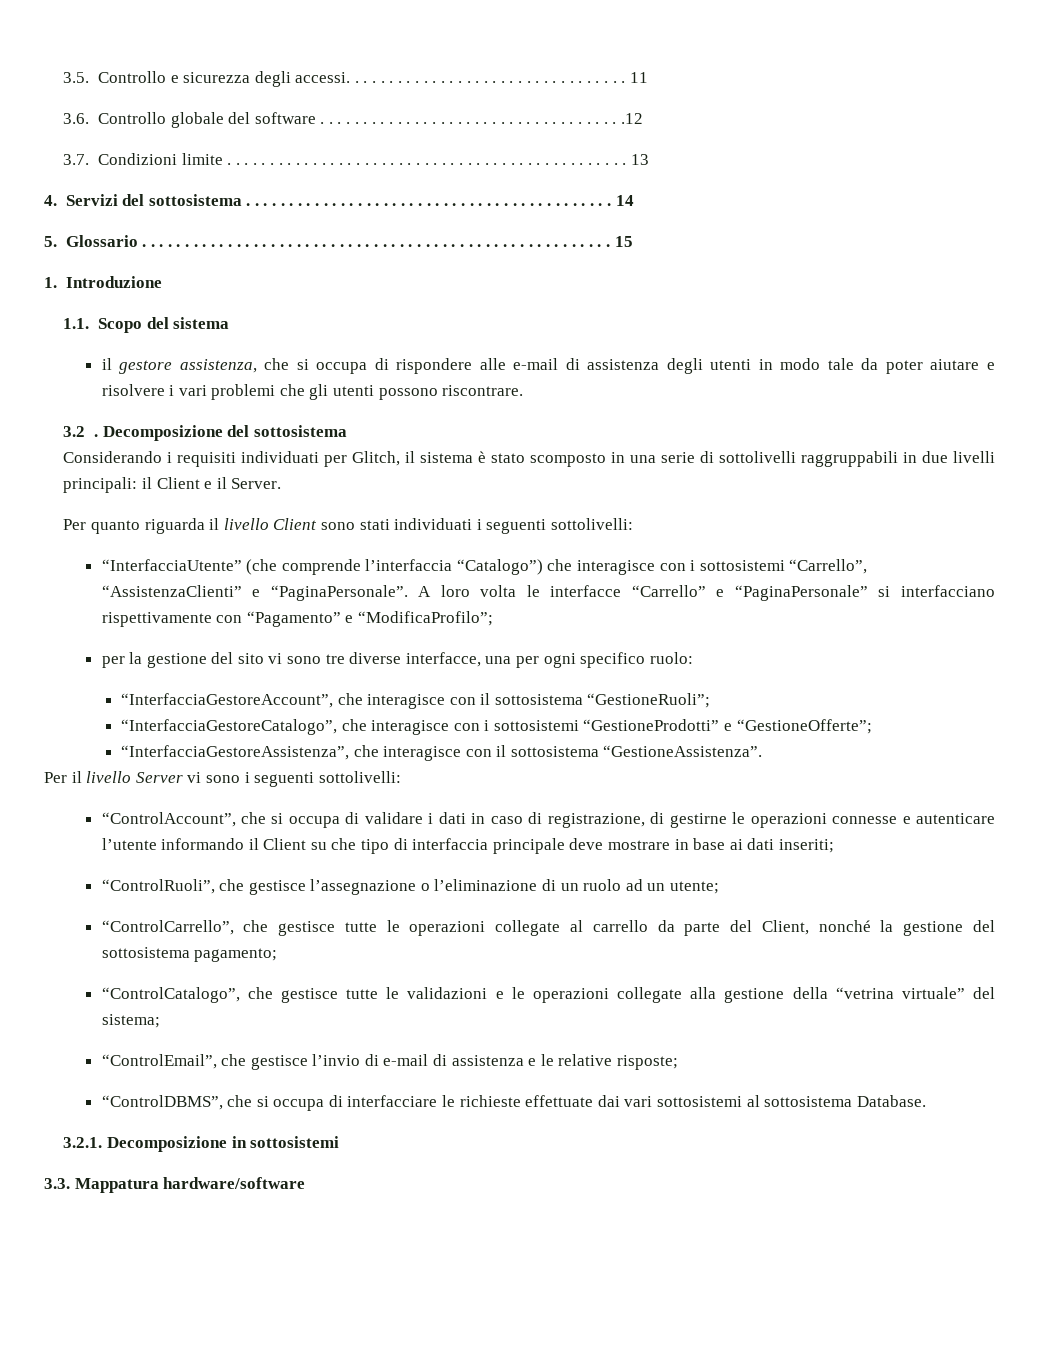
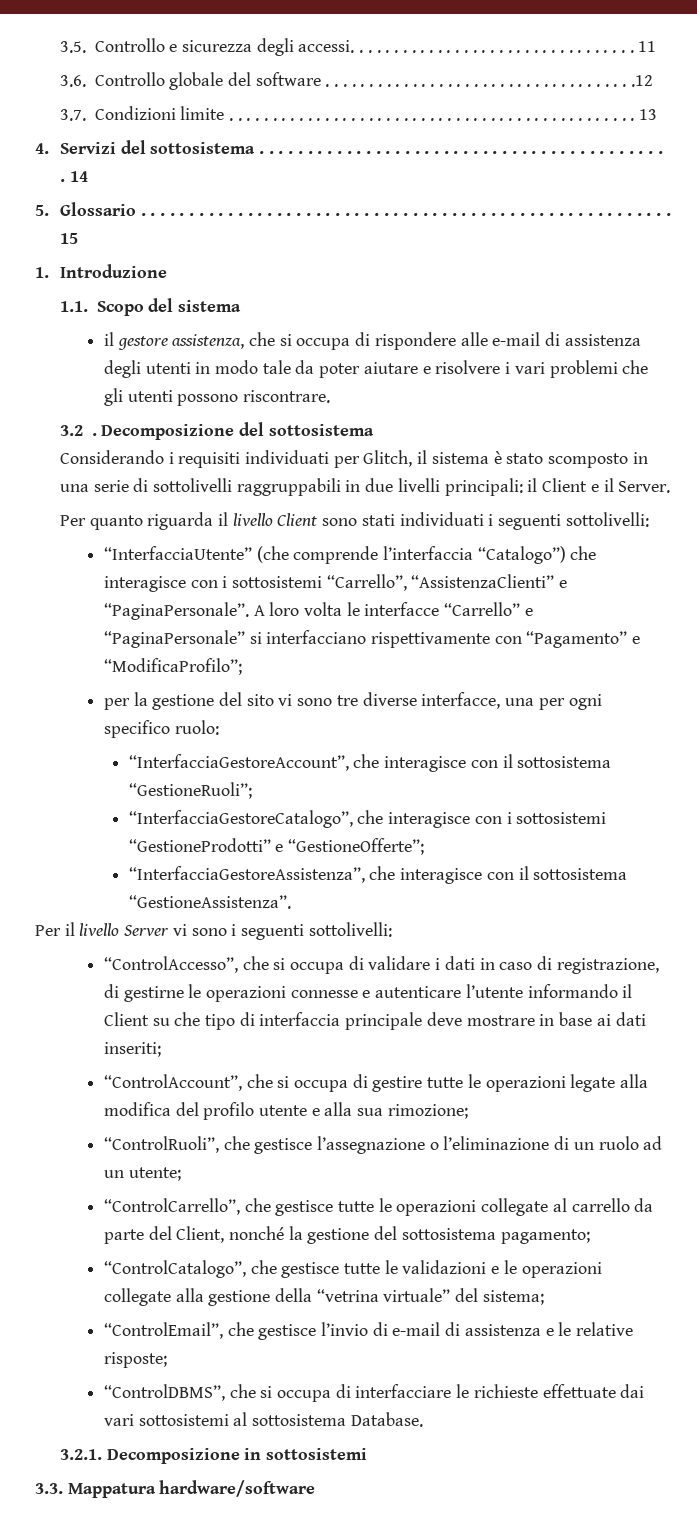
[101,812,236,827] “ControlAccount”, -> [103,956,238,973] “ControlAccesso”,
(834, 846) none -> [103,1074,649,1092] [103,1102,468,1120] // “ControlAccount”, che si occupa di gestire tutte le operazioni legate alla modifica del profilo utente e alla sua rimozione;

